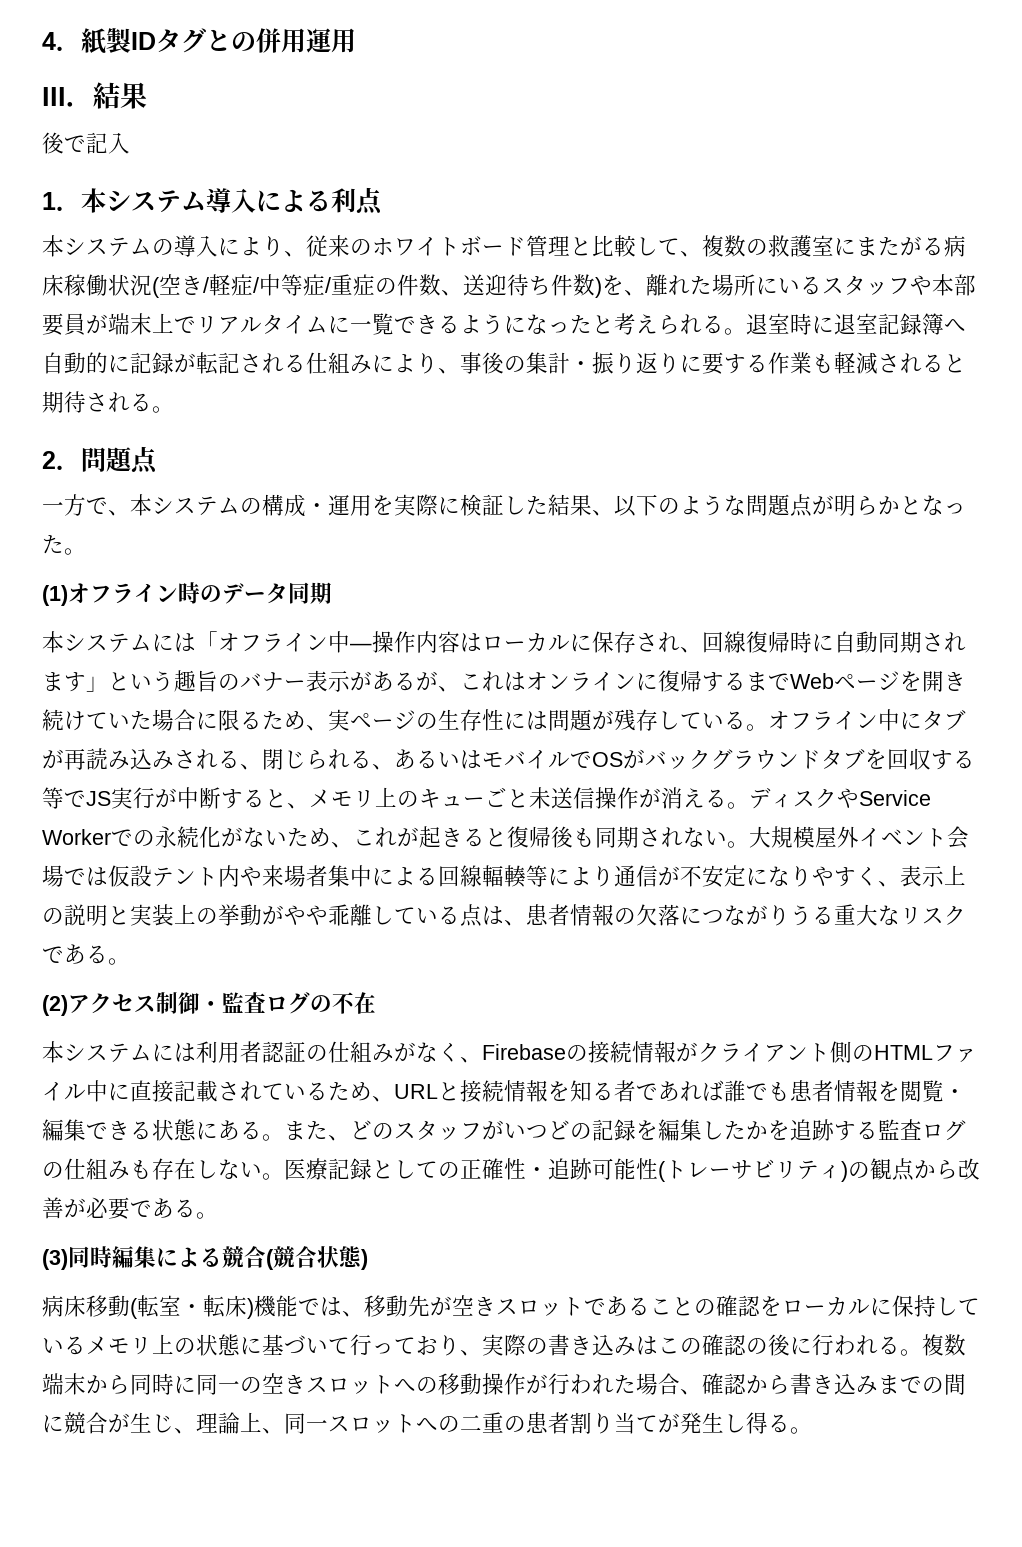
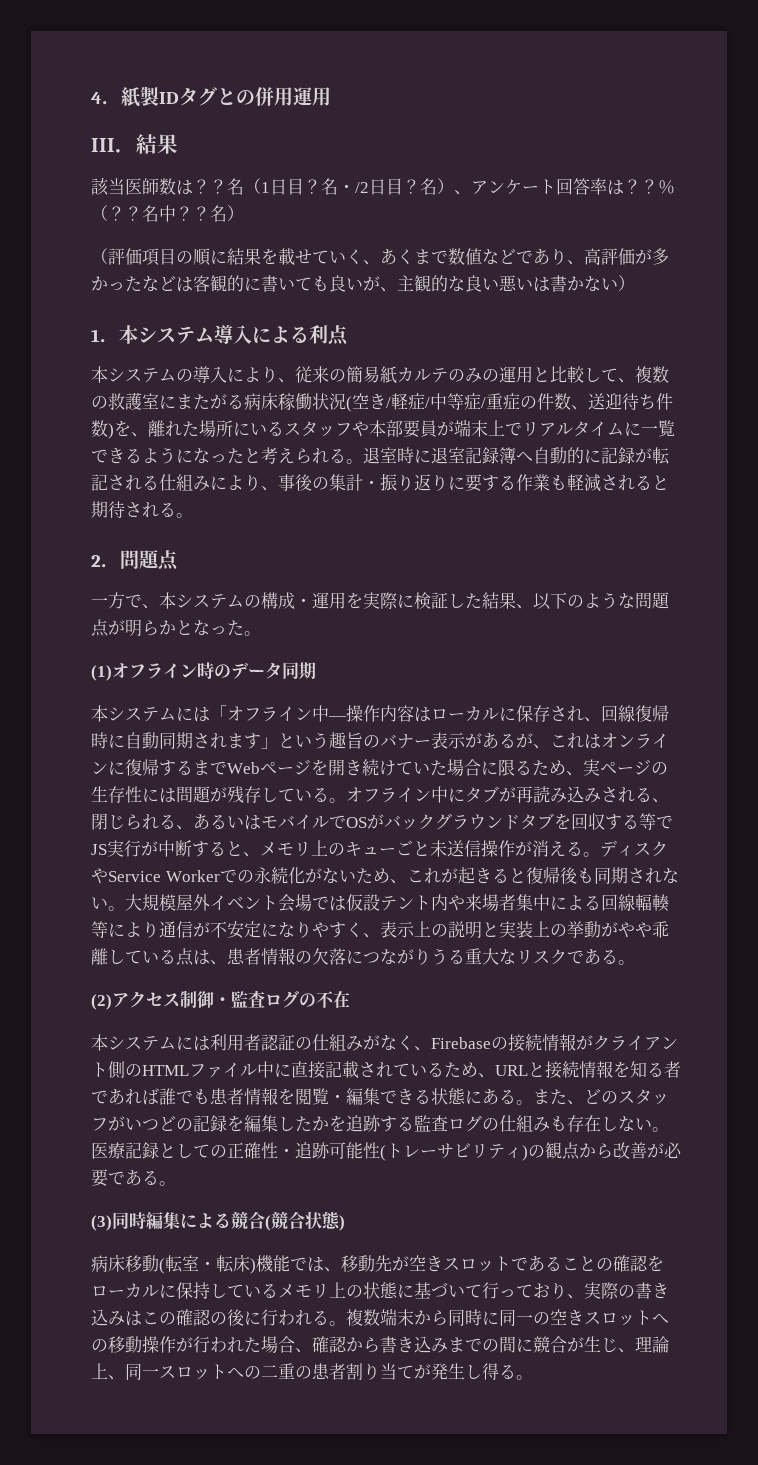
[42,132,130,154] 後で記入 -> [91,178,675,196] [91,205,244,222] [91,248,669,266] [91,275,635,292] 該当医師数は？？名（1日目？名・/2日目？名）、アンケート回答率は？？％（？？名中？？名） // （評価項目の順に結果を載せていく、あくまで数値などであり、高評価が多かったなどは客観的に書いても良いが、主観的な良い悪いは書かない）
[372,235,570,257] ホワイトボード管理 -> [346,366,533,384] 簡易紙カルテのみの運用

